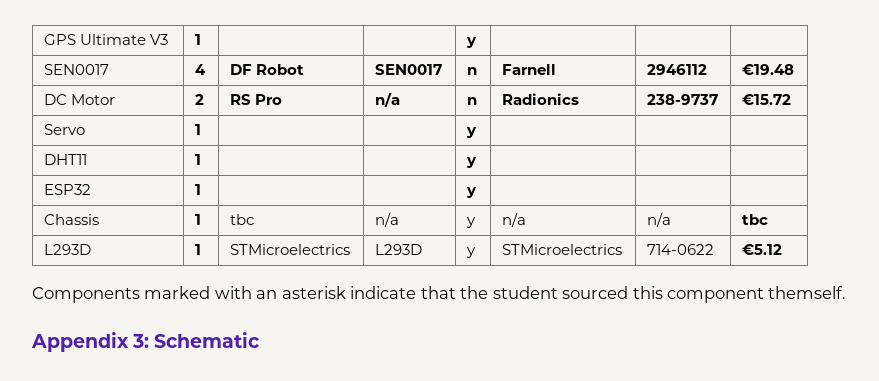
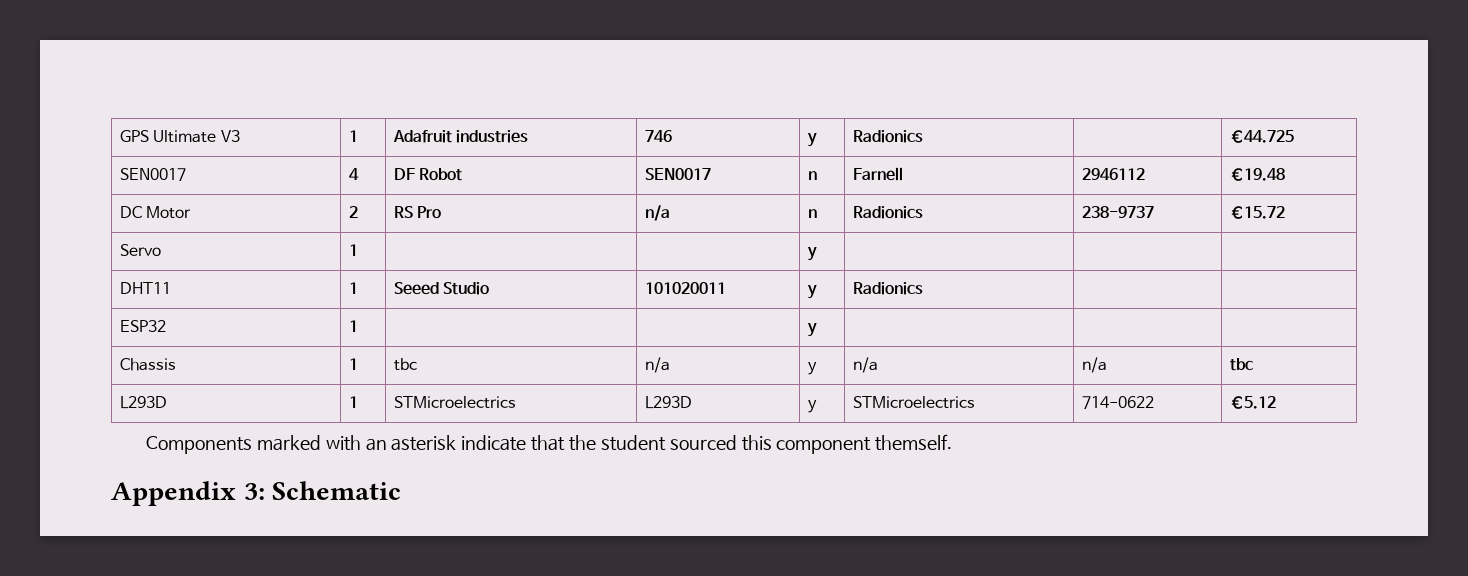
[465,37,477,48] | | y | | | -> [393,130,529,143] [645,130,673,142] [807,133,818,147] [853,130,924,143] [1230,130,1295,143] Adafruit industries | 746 | y | Radionics | | €44.725
[465,157,477,168] | | y | -> [394,282,490,295] [645,282,727,294] [807,285,818,299] [853,282,924,295] Seeed Studio | 101020011 | y | Radionics

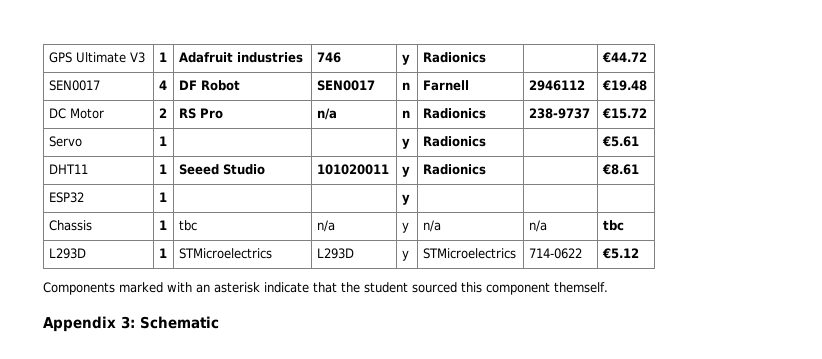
[1230,130,1295,143] €44.725 -> [601,52,647,63] €44.72
(818, 254) | | -> [422,136,486,147] [601,136,639,147] Radionics | | €5.61
(924, 288) none -> [601,164,639,175] €8.61

